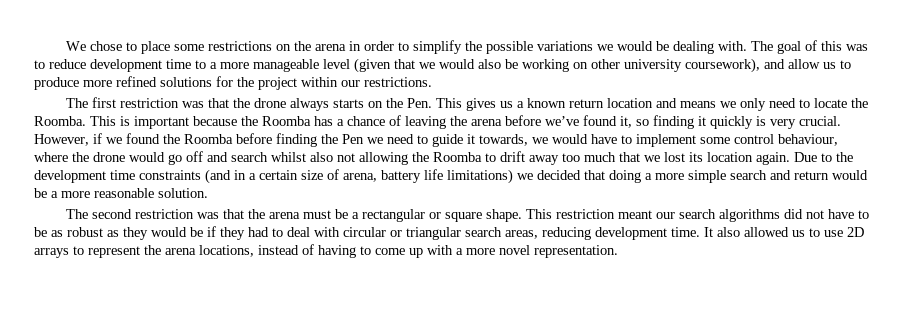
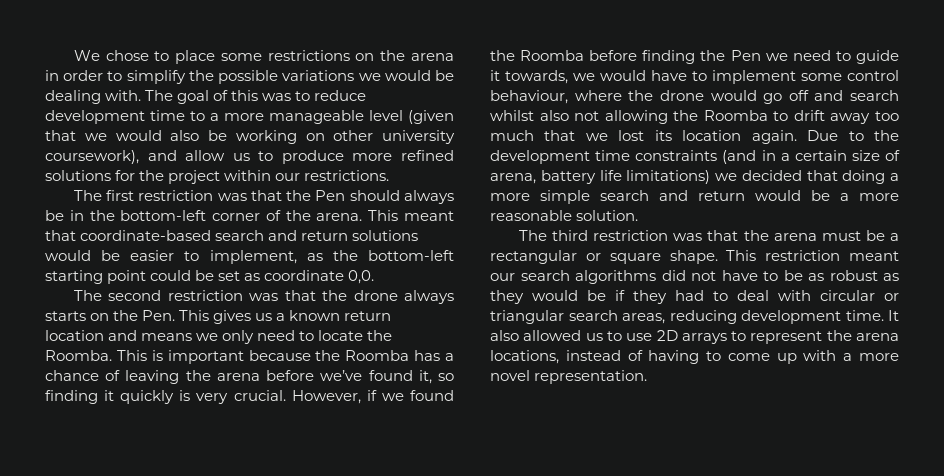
(251, 103) none -> [315,190,455,204] [45,210,454,221] [45,230,419,241] [45,250,455,264] [45,270,375,284] [73,290,348,301] Pen should always be in the bottom-left corner of the arena. This meant that coordinate-based search and return solutions would be easier to implement, as the bottom-left starting point could be set as coordinate 0,0. // The second restriction was that the
[92,209,133,219] second -> [551,230,588,241] third

